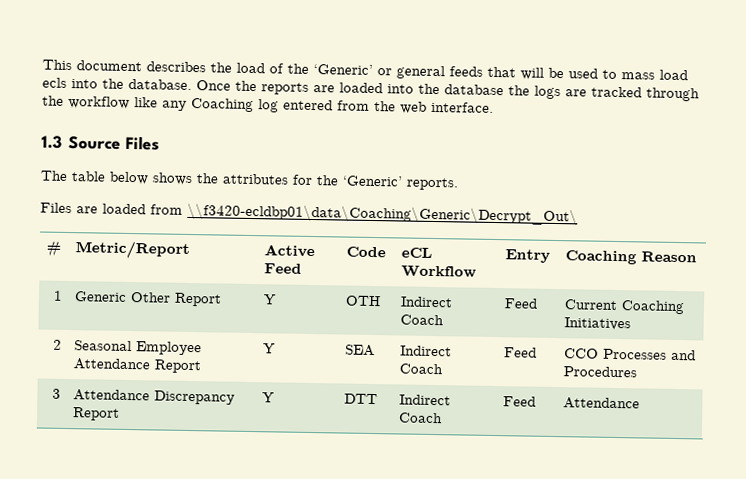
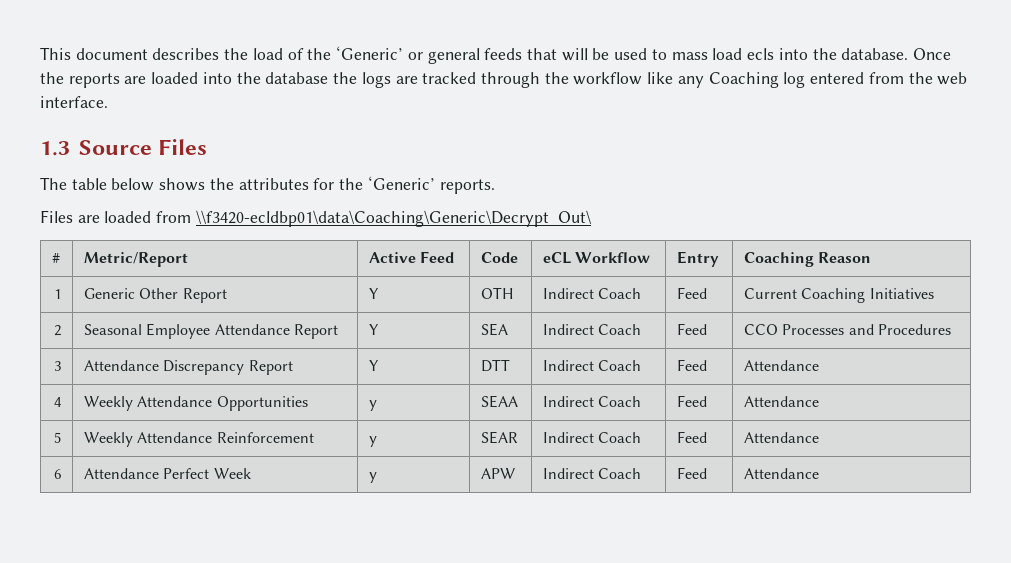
(641, 403) none -> [54,397,63,407] [83,396,308,411] [368,400,377,411] [480,395,518,408] [542,396,642,407] [676,395,707,407] [743,396,819,407] [54,432,62,443] [83,432,314,447] [368,436,377,447] [480,431,518,444] [542,432,642,443] [676,431,707,443] [743,432,819,443] [54,469,62,479] [83,468,251,479] [368,472,377,483] [480,468,515,479] [542,468,642,479] [676,467,707,479] [743,468,819,479] // 4 | Weekly Attendance Opportunities | y | SEAA | Indirect Coach | Feed | Attendance // 5 | Weekly Attendance Reinforcement | y | SEAR | Indirect Coach | Feed | Attendance // 6 | Attendance Perfect Week | y | APW | Indirect Coach | Feed | Attendance

